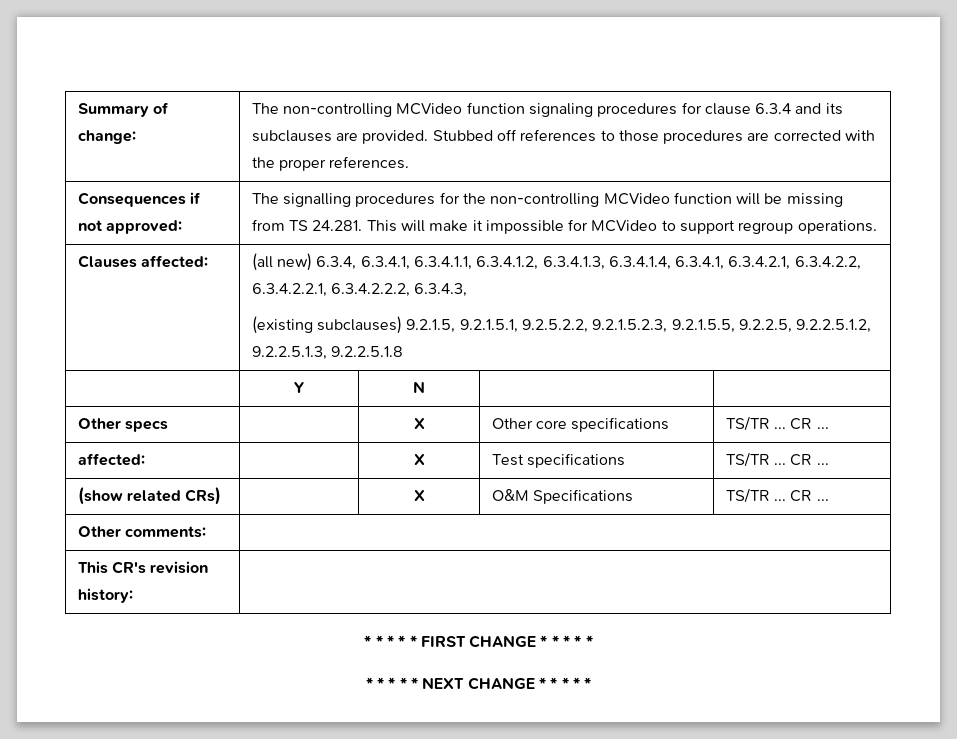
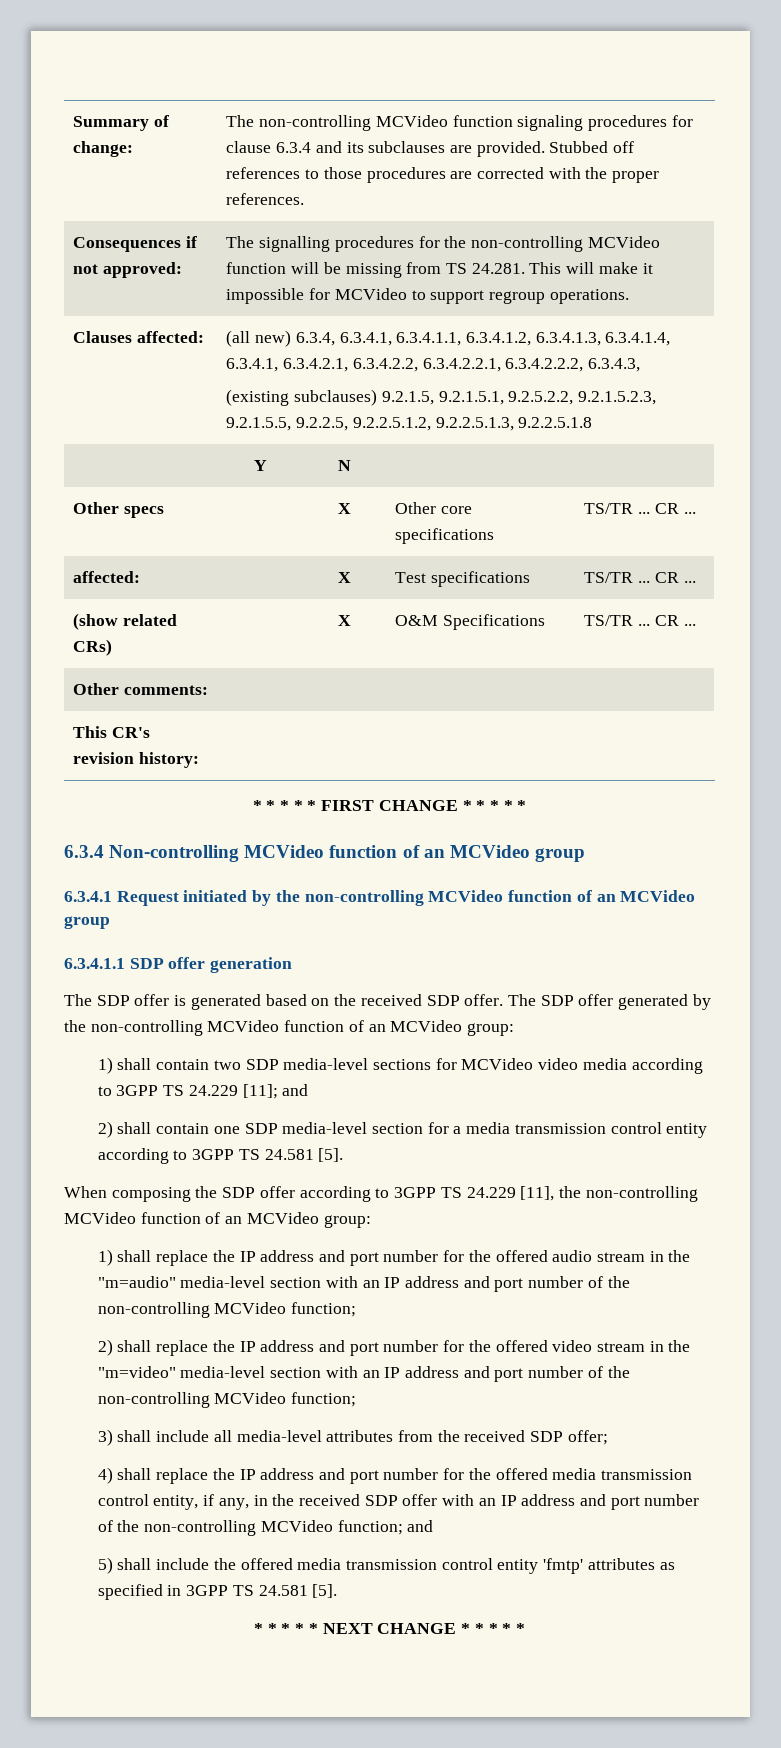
(593, 641) none -> [64,845,585,862] [64,890,696,906] [64,916,110,929] [64,957,293,973] [64,994,711,1010] [64,1020,515,1036] [97,1057,703,1074] [97,1084,309,1099] [97,1121,708,1138] [97,1148,344,1164] [64,1186,698,1202] [64,1212,371,1228] [97,1249,691,1266] [97,1276,630,1292] [97,1302,357,1318] [97,1339,691,1356] [97,1366,630,1382] [97,1392,357,1408] [97,1429,608,1446] [97,1467,693,1484] [97,1494,700,1510] [97,1520,434,1536] [97,1557,675,1574] [97,1584,338,1600] // 6.3.4 Non-controlling MCVideo function of an MCVideo group // 6.3.4.1 Request initiated by the non-controlling MCVideo function of an MCVideo group // 6.3.4.1.1 SDP offer generation // The SDP offer is generated based on the received SDP offer. The SDP offer generated by the non-controlling MCVideo function of an MCVideo group: // 1) shall contain two SDP media-level sections for MCVideo video media according to 3GPP TS 24.229 [11]; and // 2) shall contain one SDP media-level section for a media transmission control entity according to 3GPP TS 24.581 [5]. // When composing the SDP offer according to 3GPP TS 24.229 [11], the non-controlling MCVideo function of an MCVideo group: // 1) shall replace the IP address and port number for the offered audio stream in the "m=audio" media-level section with an IP address and port number of the non-controlling MCVideo function; // 2) shall replace the IP address and port number for the offered video stream in the "m=video" media-level section with an IP address and port number of the non-controlling MCVideo function; // 3) shall include all media-level attributes from the received SDP offer; // 4) shall replace the IP address and port number for the offered media transmission control entity, if any, in the received SDP offer with an IP address and port number of the non-controlling MCVideo function; and // 5) shall include the offered media transmission control entity 'fmtp' attributes as specified in 3GPP TS 24.581 [5].

